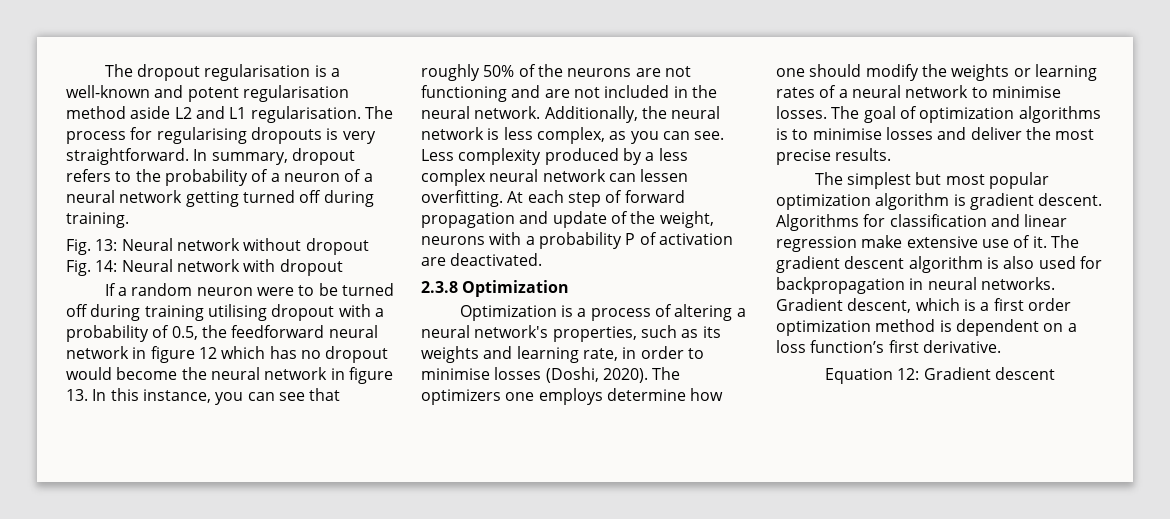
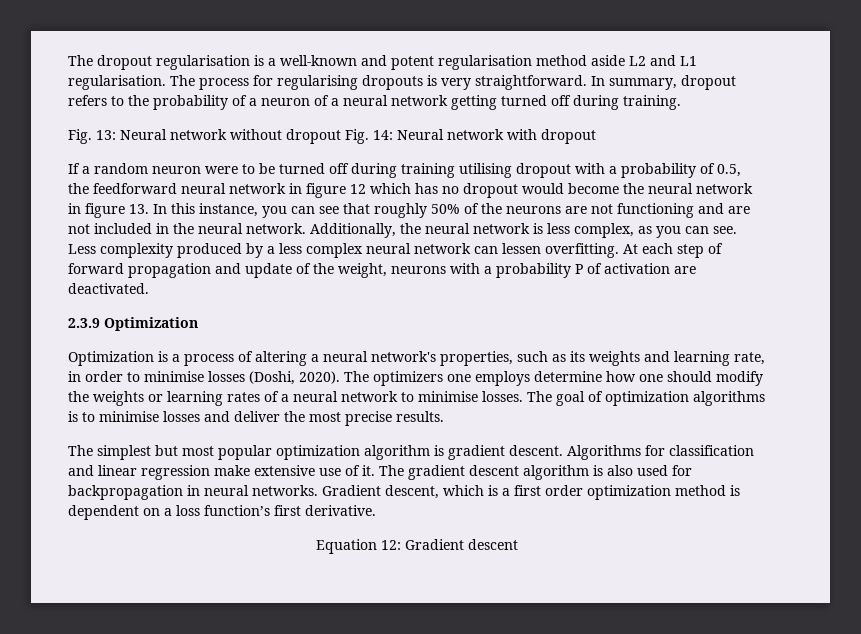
[421,281,458,293] 2.3.8 -> [68,318,100,328] 2.3.9

